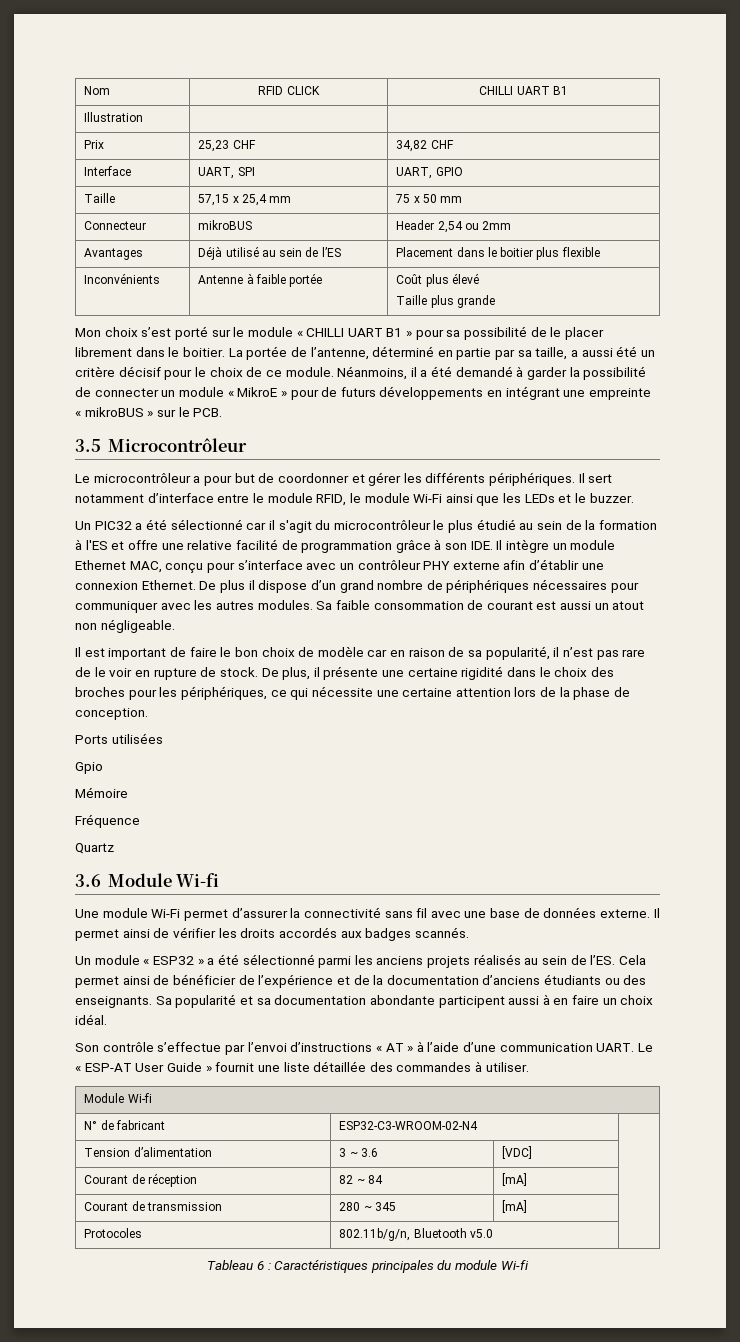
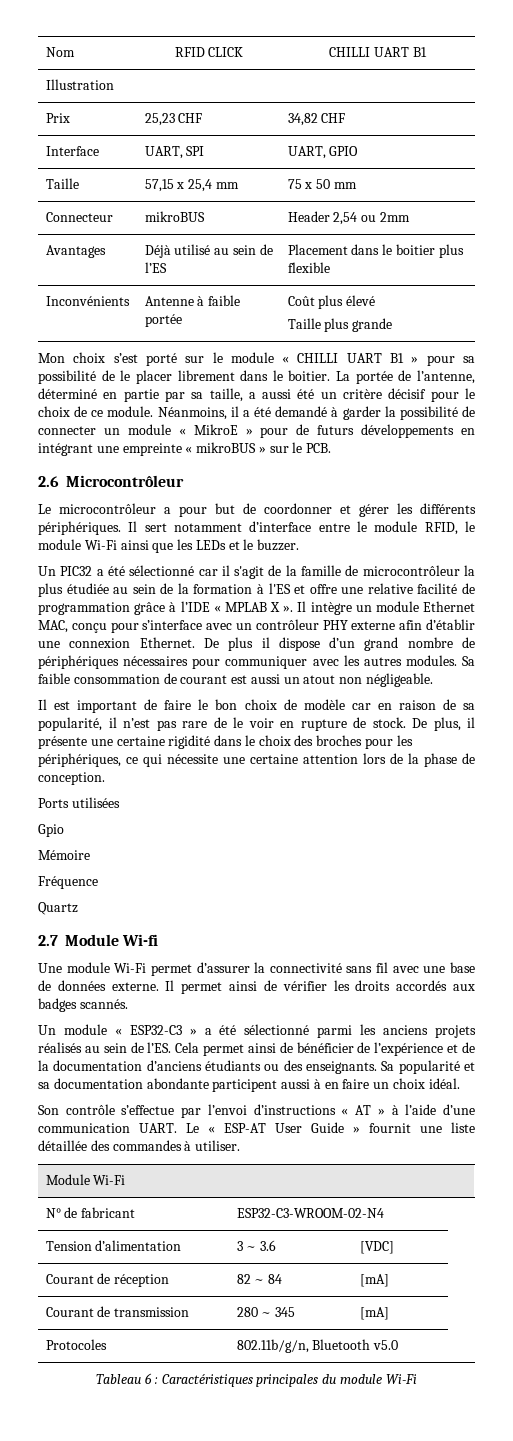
[75,439,101,452] 3.5 -> [38,476,59,487] 2.6
[315,519,516,533] du microcontrôleur le plus étudié -> [268,565,476,576] [38,583,109,597] de la famille de microcontrôleur la plus étudiée
[445,541,493,550] son IDE. -> [180,601,294,612] l’IDE « MPLAB X ».
[75,874,101,887] 3.6 -> [38,935,58,946] 2.7
[152,956,194,965] ESP32 -> [129,1025,182,1035] ESP32-C3
[127,1093,152,1103] Wi-fi -> [93,1175,126,1185] Wi-Fi
[500,1260,529,1270] Wi-fi -> [385,1374,417,1384] Wi-Fi

